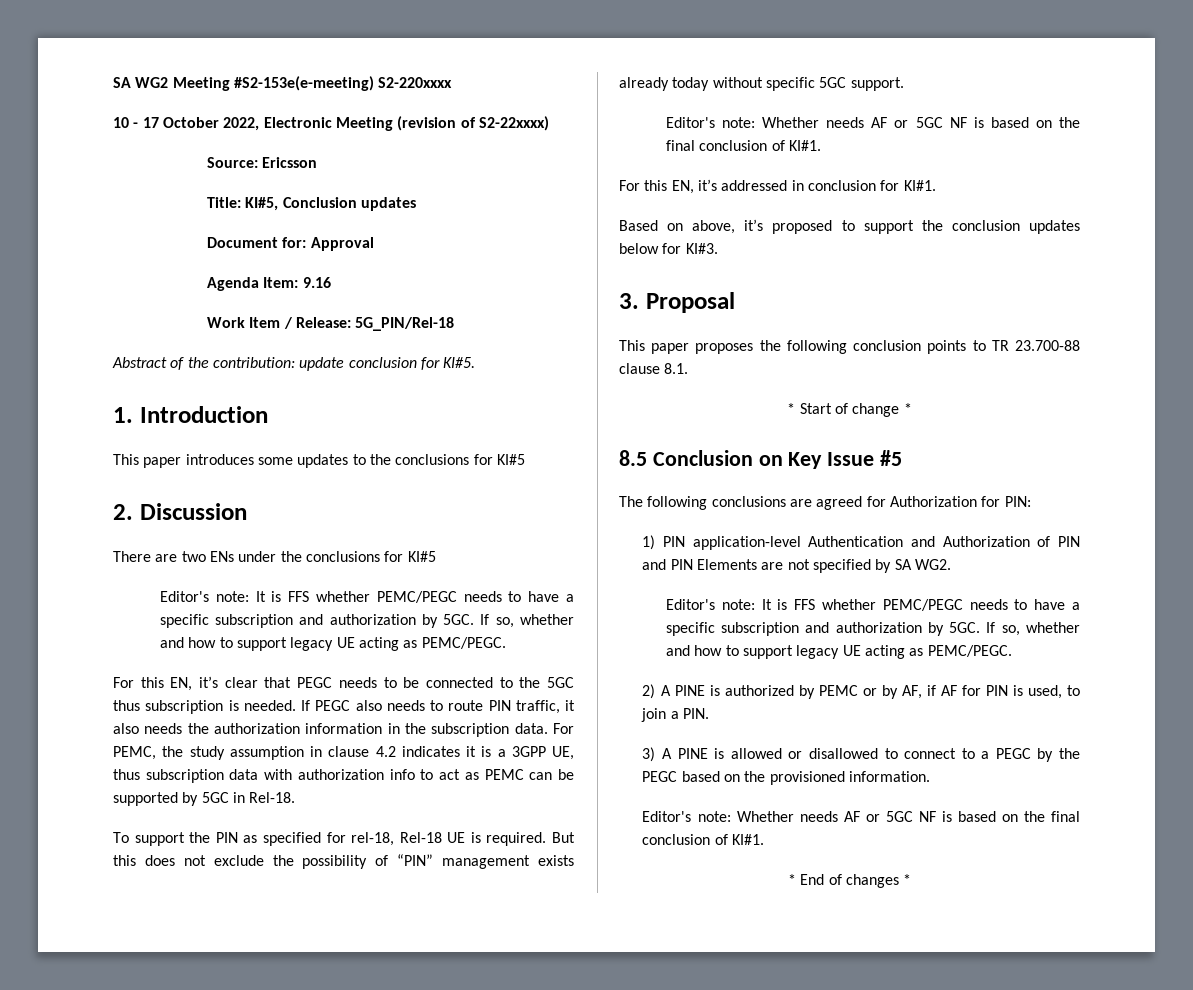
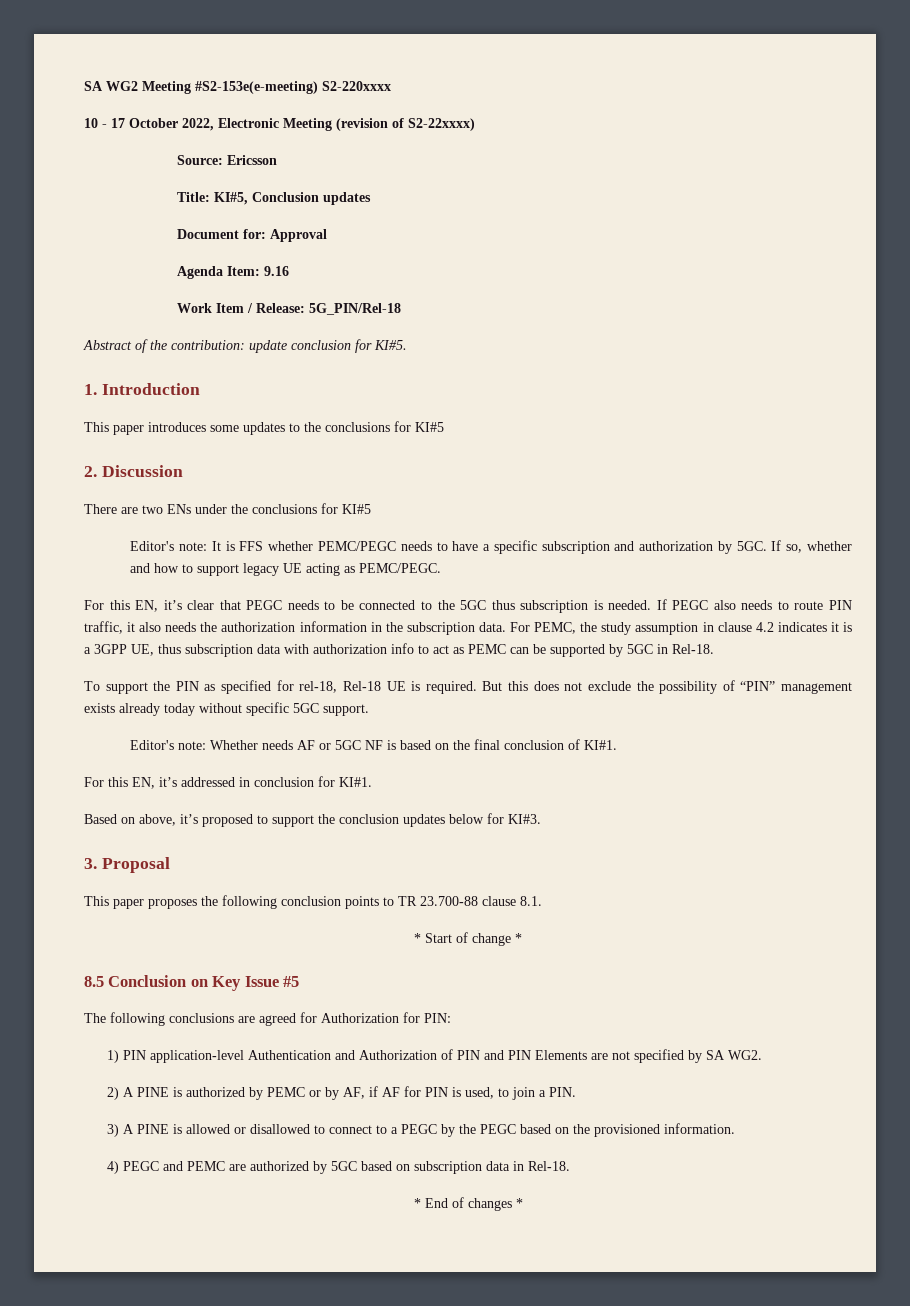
[665,599,1080,611] [665,622,1080,636] [665,645,1012,659] // Editor's note: It is FFS whether PEMC/PEGC needs to have a specific subscription and authorization by 5GC. If so, whether and how to support legacy UE acting as PEMC/PEGC. -> (763, 1055) none
[642,811,1080,822] [642,834,765,845] Editor's note: Whether needs AF or 5GC NF is based on the final conclusion of KI#1. -> [107,1161,571,1174] 4) PEGC and PEMC are authorized by 5GC based on subscription data in Rel-18.

